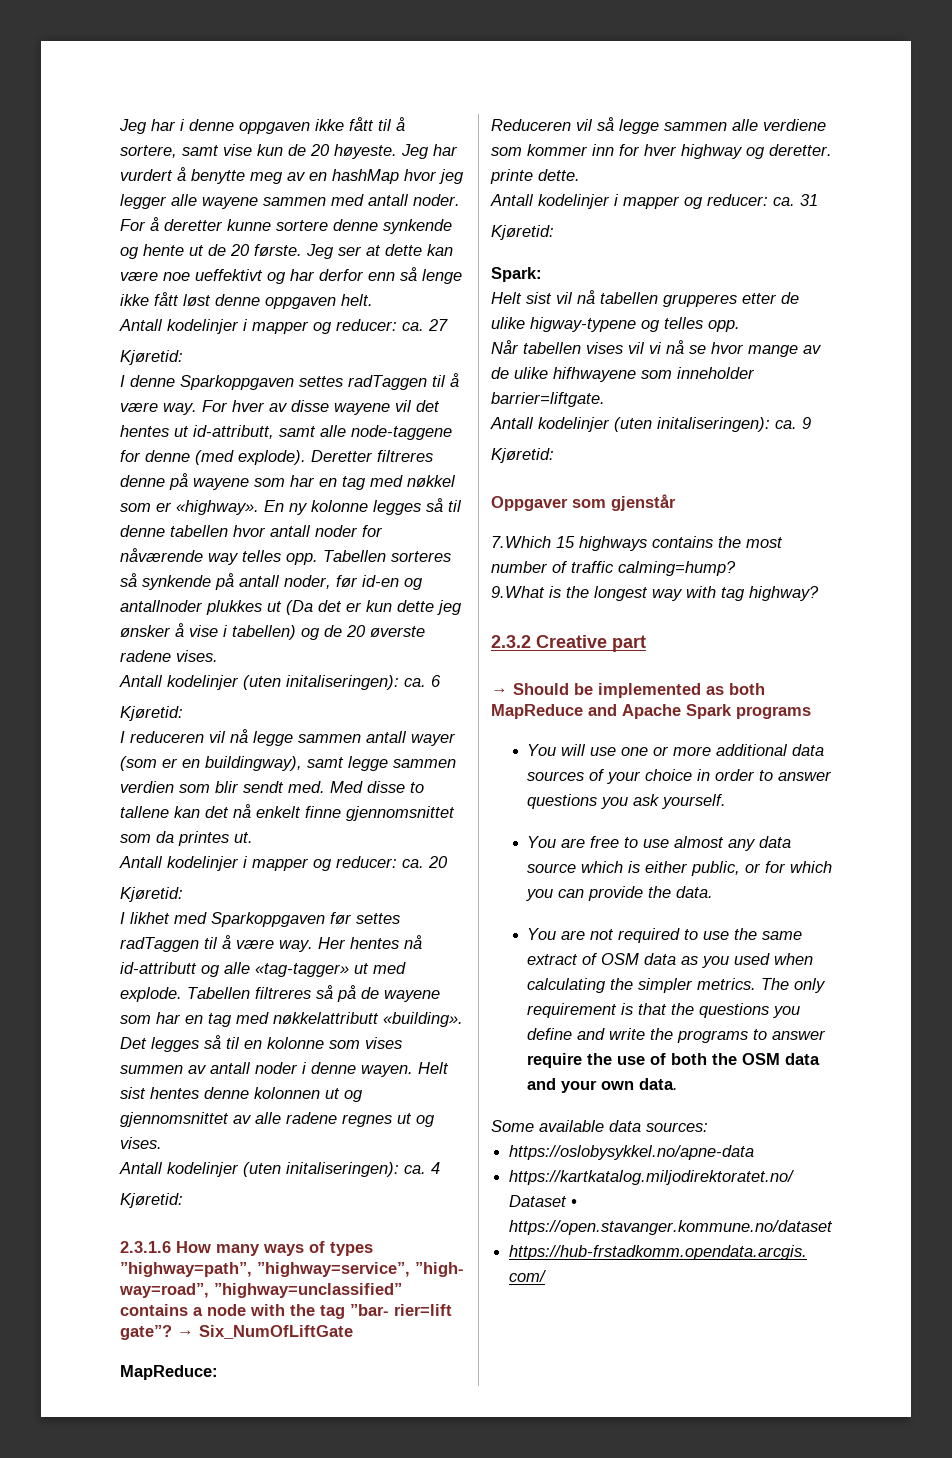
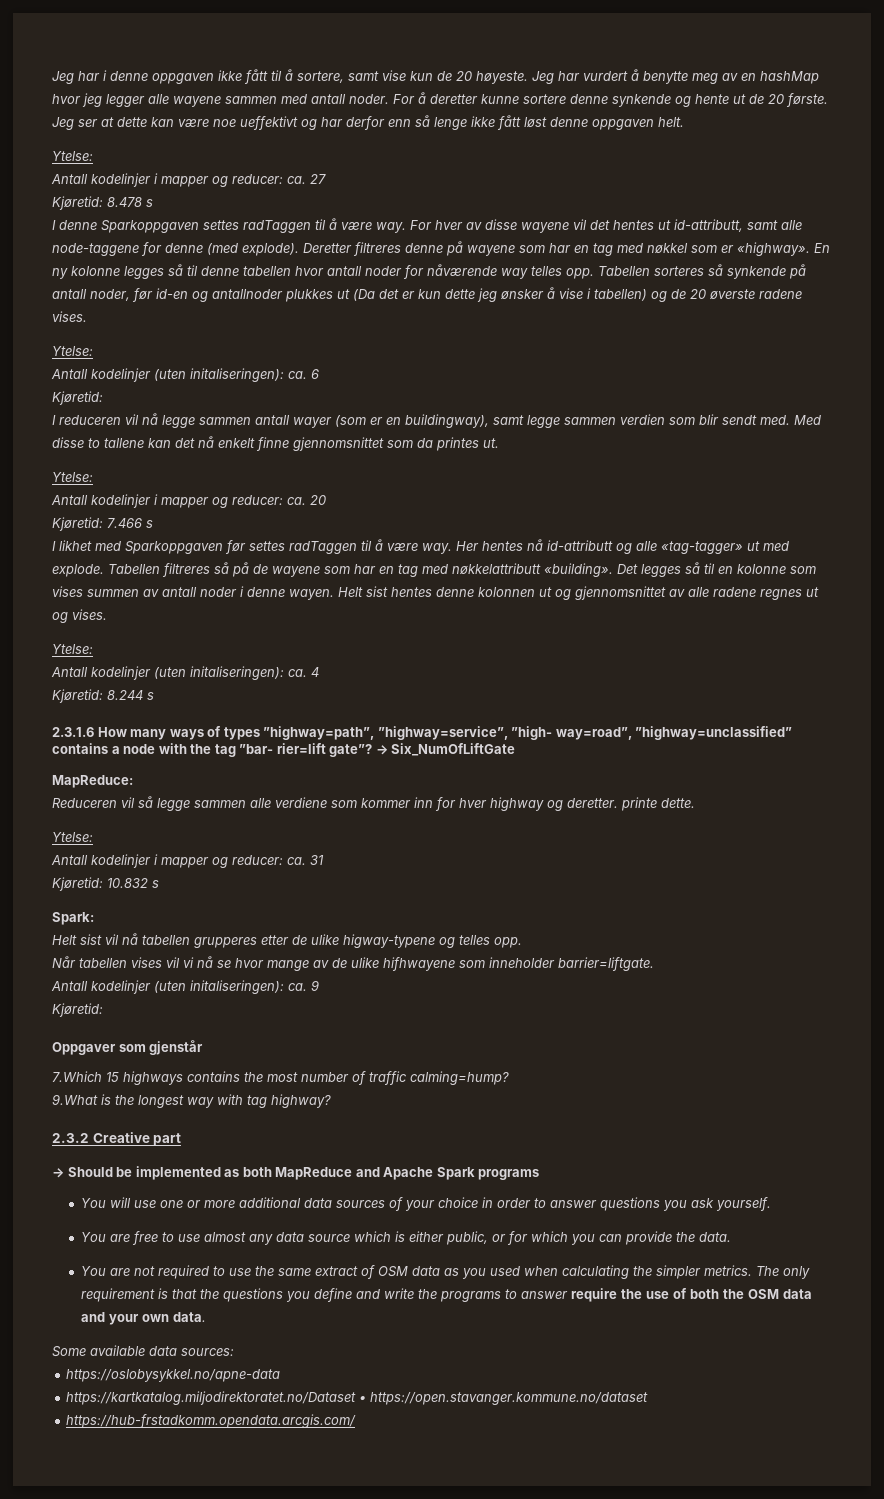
(373, 300) none -> [52,151,93,161] // Ytelse:
(183, 357) none -> [107,197,153,207] 8.478 s
(218, 656) none -> [52,346,93,356] // Ytelse:
(253, 837) none -> [52,472,93,482] // Ytelse:
(183, 894) none -> [107,518,153,528] 7.466 s
(162, 1143) none -> [52,644,93,654] // Ytelse:
(183, 1200) none -> [107,690,154,700] 8.244 s
(580, 175) none -> [52,832,93,842] // Ytelse:
(554, 232) none -> [107,878,159,888] 10.832 s

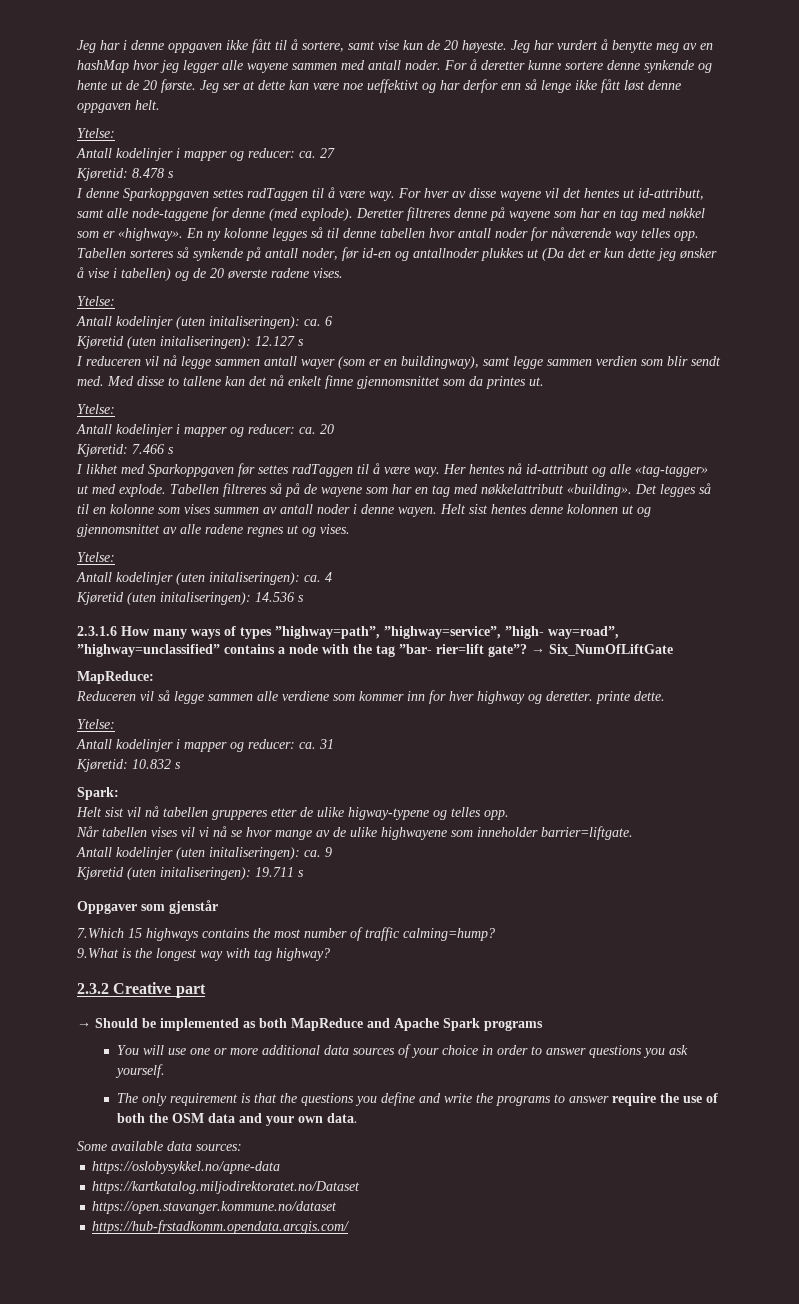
[52,391,103,405] Kjøretid: -> [76,336,304,349] Kjøretid (uten initaliseringen): 12.127 s
[52,689,143,703] Kjøretid: 8.244 -> [76,592,294,605] Kjøretid (uten initaliseringen): 14.536
[383,957,455,971] hifhwayene -> [381,827,447,840] highwayene
[52,1003,103,1017] Kjøretid: -> [76,867,304,880] Kjøretid (uten initaliseringen): 19.711 s
[80,1231,731,1245] [80,1265,752,1279] You are free to use almost any data source which is either public, or for which you can provide the data. // You are not required to use the same extract of OSM data as you used when calculating the simpler metrics. -> (165, 1071) none
[359,1396,367,1402] • -> (361, 1187) //

